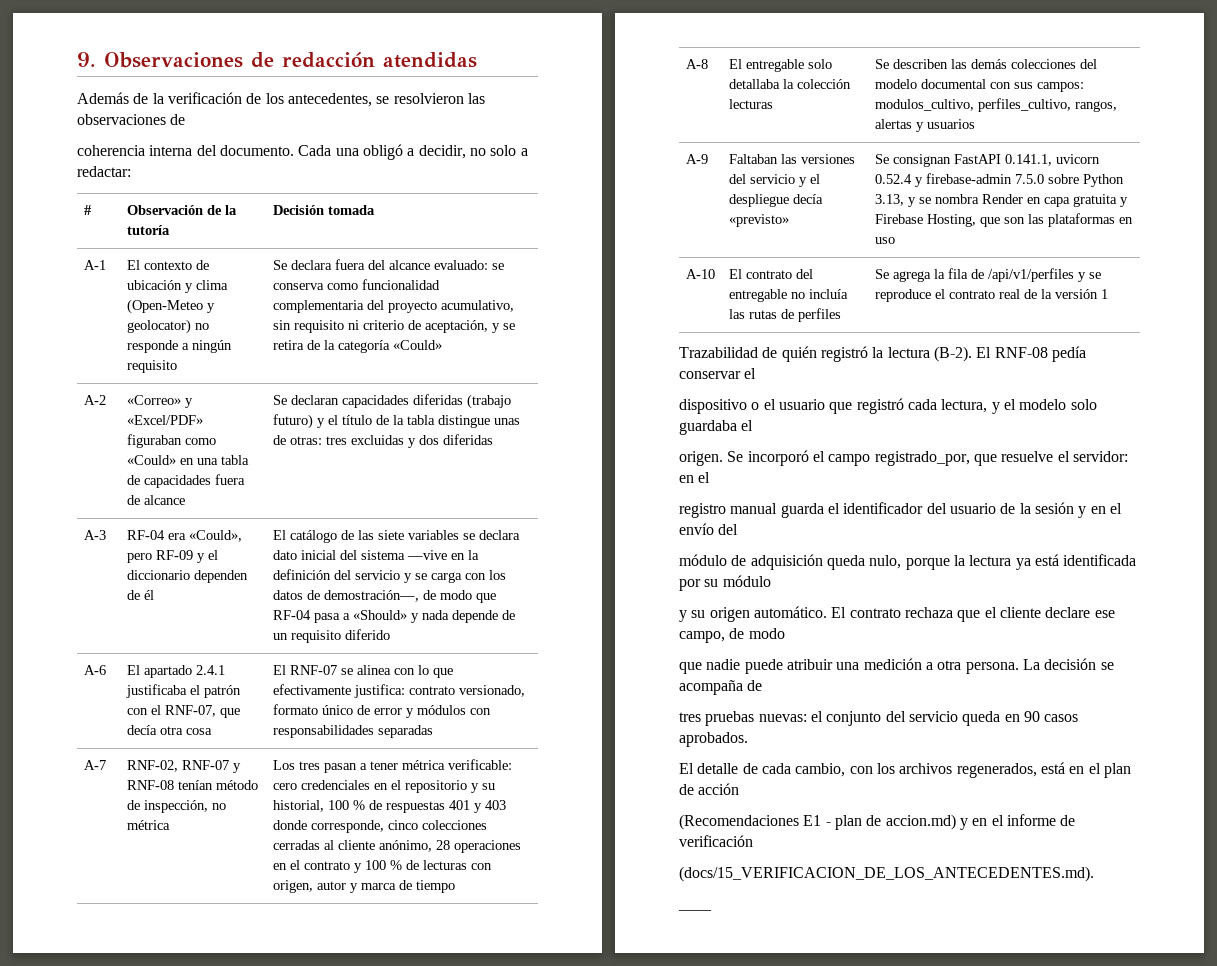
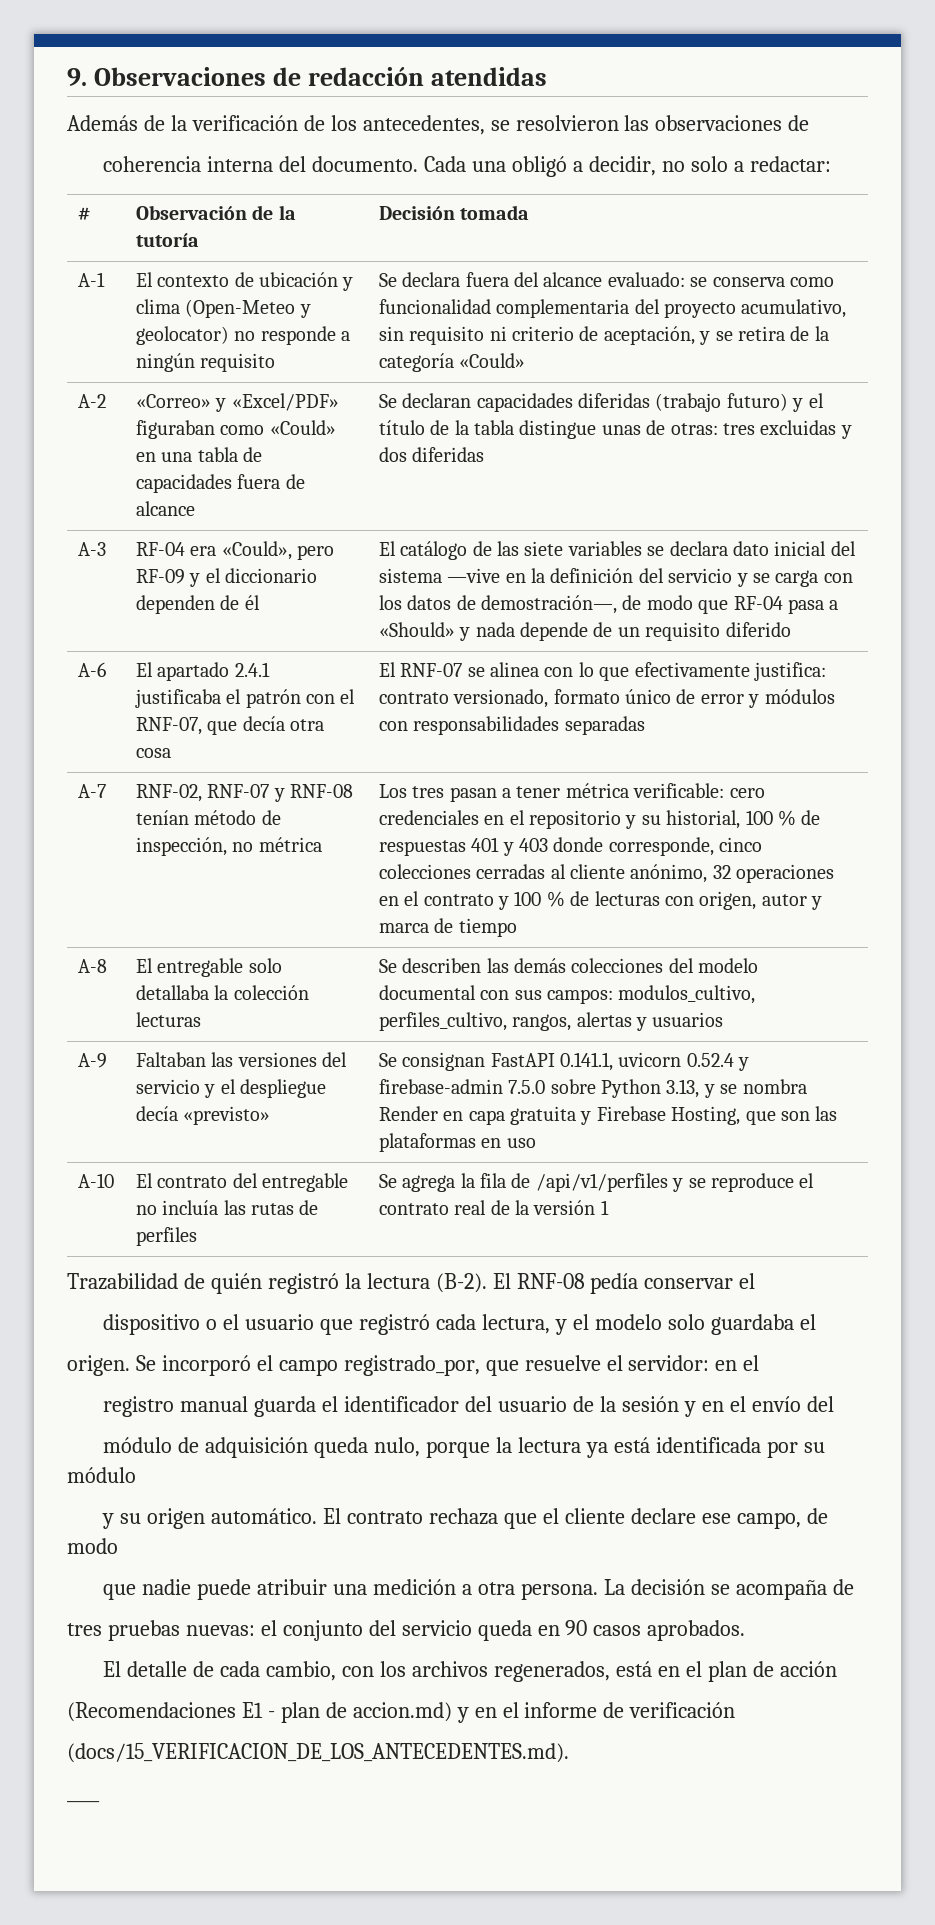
[435,840,450,850] 28 -> [712,865,731,879] 32

